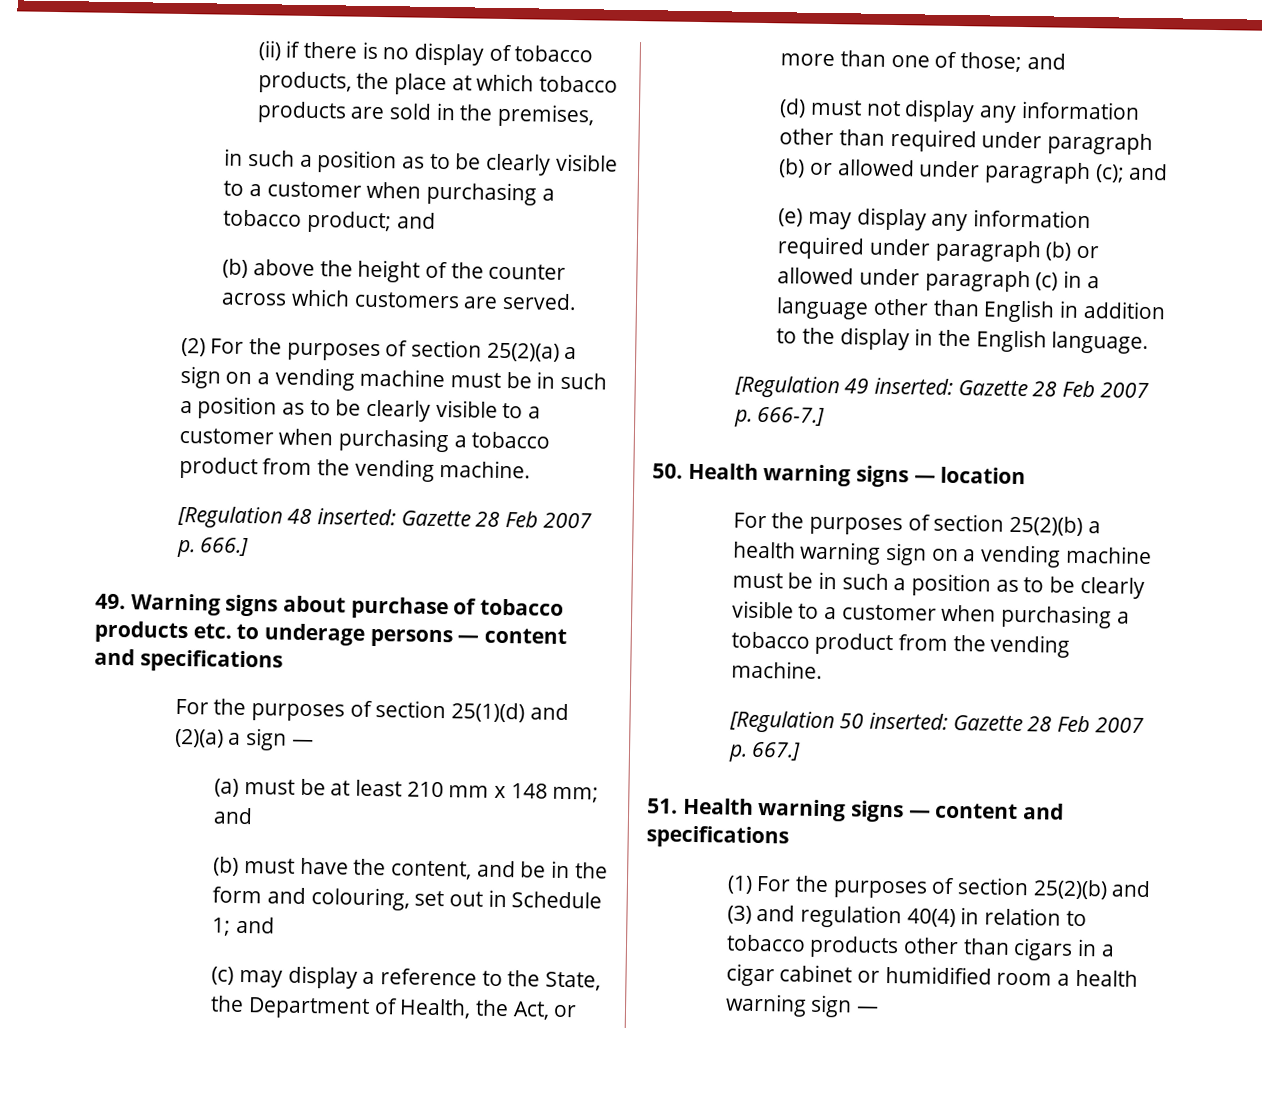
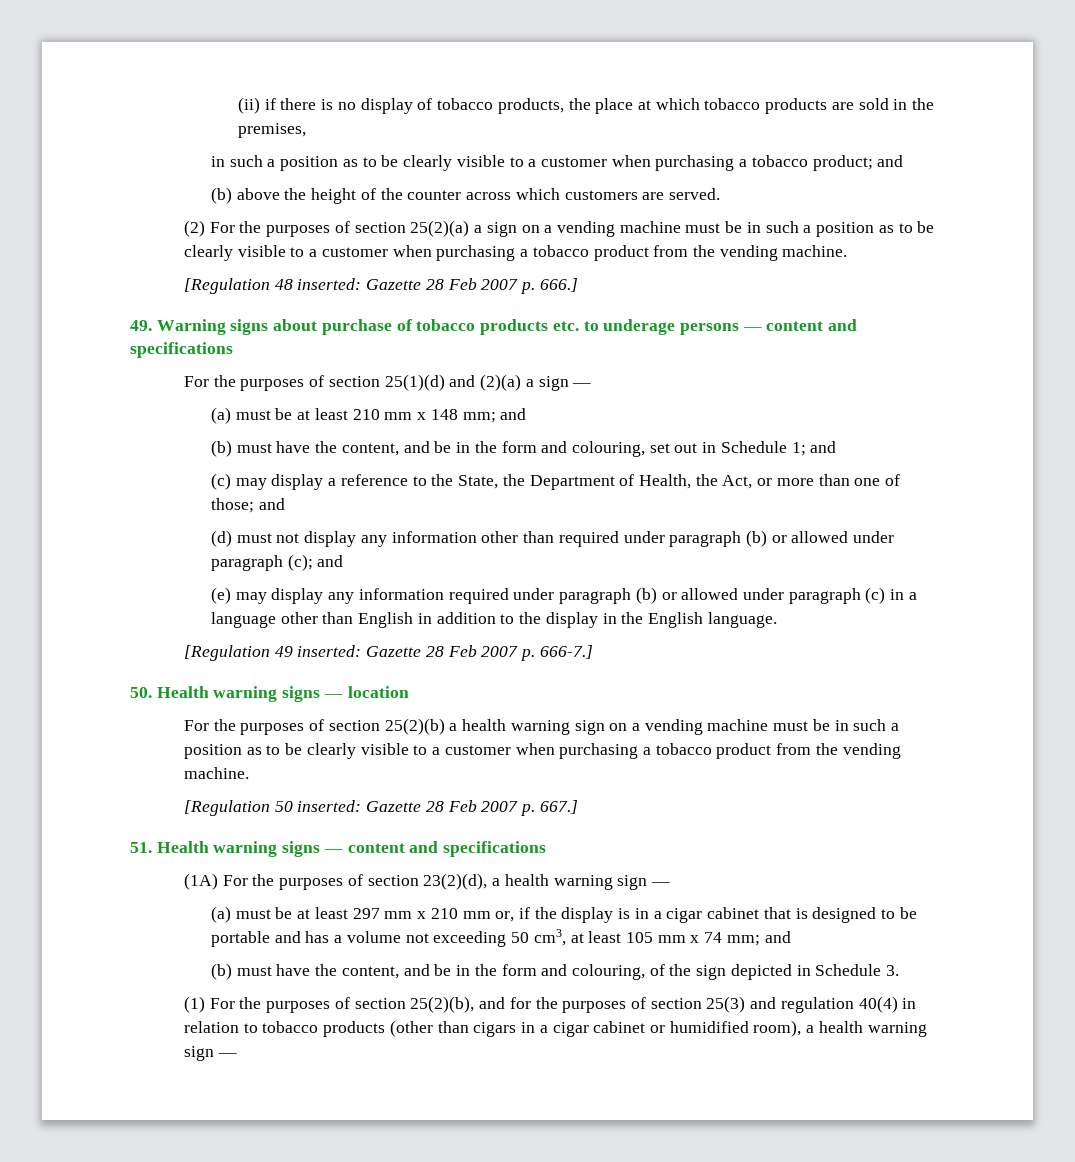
(789, 837) none -> [184,873,670,890] [211,906,917,923] [211,929,791,947] [211,963,900,980] // (1A) For the purposes of section 23(2)(d), a health warning sign — // (a) must be at least 297 mm x 210 mm or, if the display is in a cigar cabinet that is designed to be portable and has a volume not exceeding 50 cm3, at least 105 mm x 74 mm; and // (b) must have the content, and be in the form and colouring, of the sign depicted in Schedule 3.
[1032,879,1152,900] [726,905,752,924] 25(2)(b) and (3) -> [410,996,746,1013] 25(2)(b), and for the purposes of section 25(3)
[902,937,959,955] other -> [389,1020,433,1037] (other
[996,972,1053,986] room -> [753,1020,802,1037] room),

